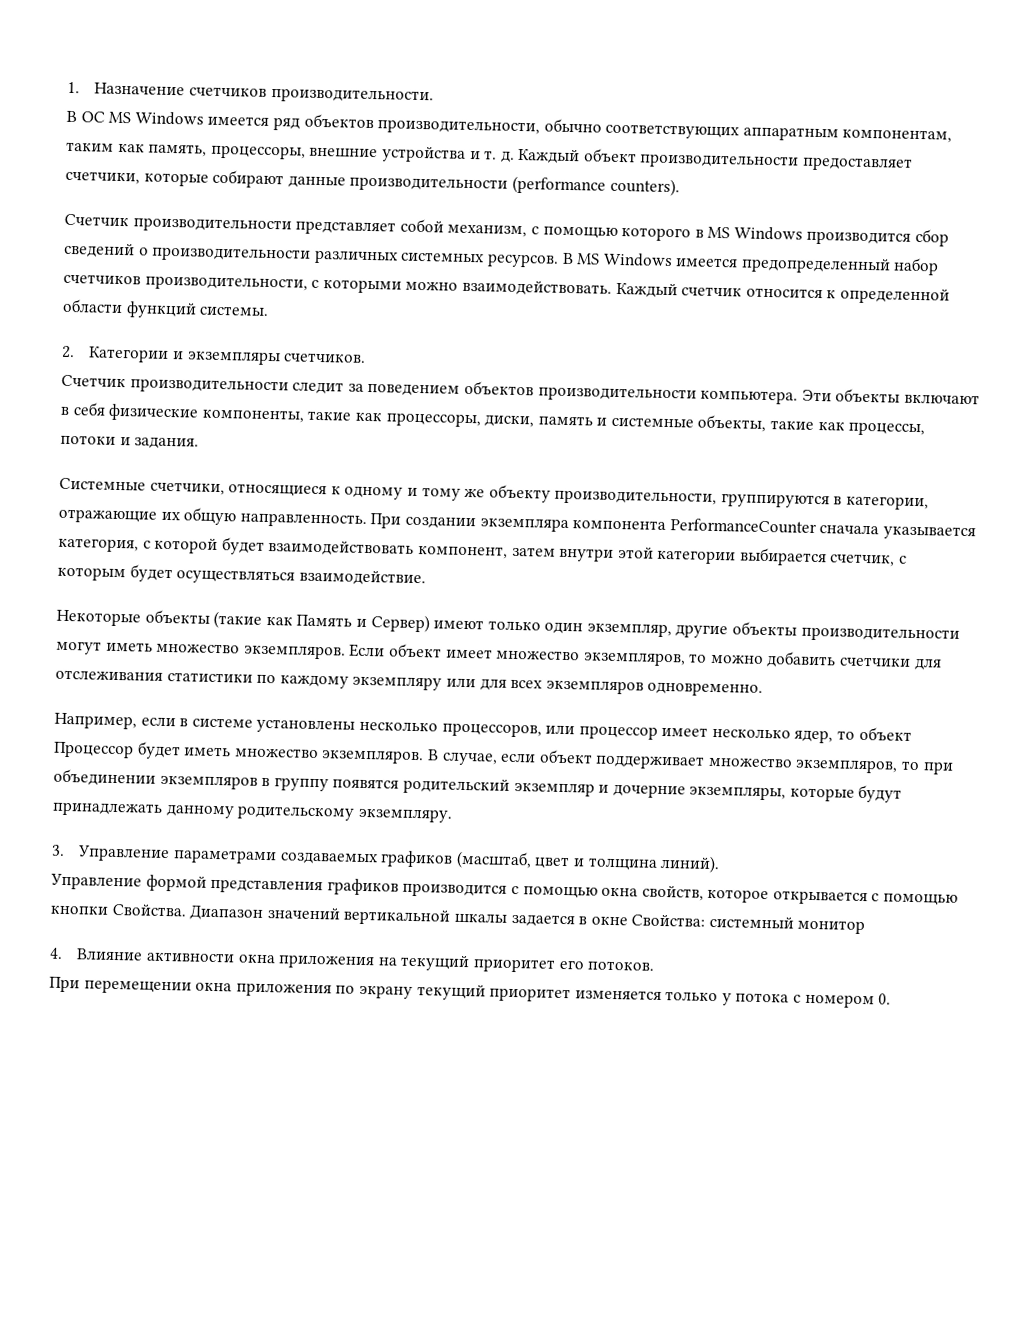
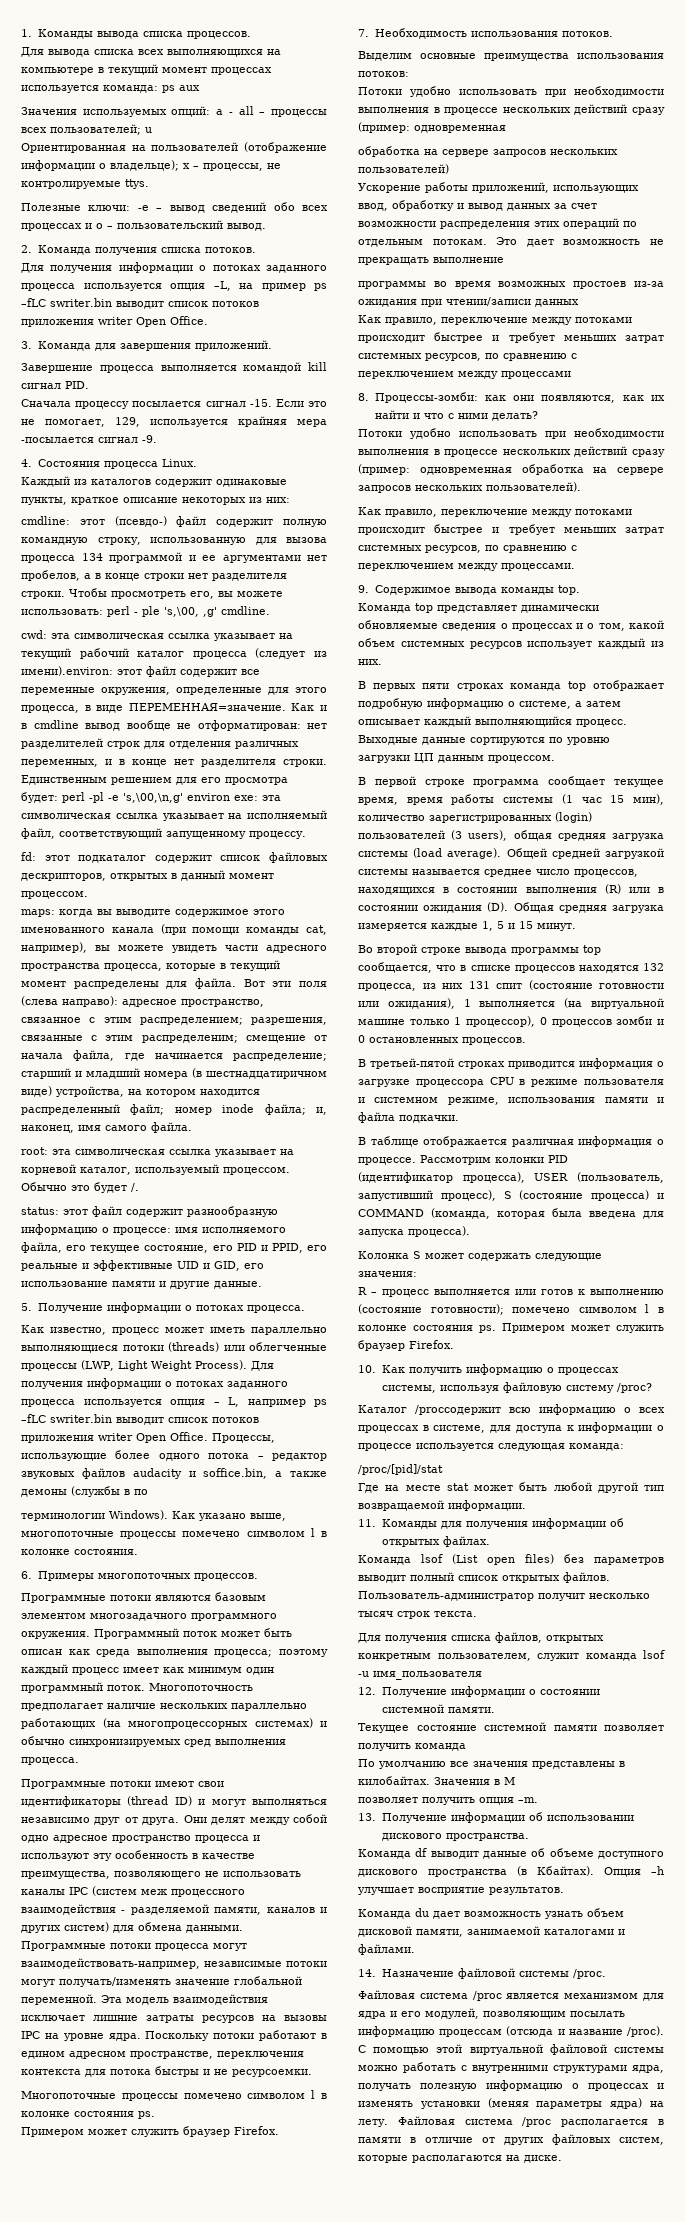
[94,82,434,105] [66,110,953,143] [66,141,914,172] [65,169,680,197] [64,213,950,247] [64,241,940,276] [63,273,950,305] [62,298,270,319] [61,345,367,366] [61,374,980,405] [60,402,926,437] [60,434,200,450] [59,477,930,511] [58,507,976,541] [58,536,908,567] [57,564,426,587] [56,609,960,643] [56,640,942,671] [55,669,764,697] [54,712,912,744] [53,741,954,775] [53,768,903,803] [52,801,452,823] [51,844,721,874] [50,873,959,906] [50,902,866,935] [49,947,655,973] [49,976,892,1009] Назначение счетчиков производительности. // В ОС MS Windows имеется ряд объектов производительности, обычно соответствующих аппаратным компонентам, таким как память, процессоры, внешние устройства и т. д. Каждый объект производительности предоставляет счетчики, которые собирают данные производительности (performance counters). // Счетчик производительности представляет собой механизм, с помощью которого в MS Windows производится сбор сведений о производительности различных системных ресурсов. В MS Windows имеется предопределенный набор счетчиков производительности, с которыми можно взаимодействовать. Каждый счетчик относится к определенной области функций системы. // 2. Категории и экземпляры счетчиков. // Счетчик производительности следит за поведением объектов производительности компьютера. Эти объекты включают в себя физические компоненты, такие как процессоры, диски, память и системные объекты, такие как процессы, потоки и задания. // Системные счетчики, относящиеся к одному и тому же объекту производительности, группируются в категории, отражающие их общую направленность. При создании экземпляра компонента PerformanceCounter сначала указывается категория, с которой будет взаимодействовать компонент, затем внутри этой категории выбирается счетчик, с которым будет осуществляться взаимодействие. // Некоторые объекты (такие как Память и Сервер) имеют только один экземпляр, другие объекты производительности могут иметь множество экземпляров. Если объект имеет множество экземпляров, то можно добавить счетчики для отслеживания статистики по каждому экземпляру или для всех экземпляров одновременно. // Например, если в системе установлены несколько процессоров, или процессор имеет несколько ядер, то объект Процессор будет иметь множество экземпляров. В случае, если объект поддерживает множество экземпляров, то при объединении экземпляров в группу появятся родительский экземпляр и дочерние экземпляры, которые будут принадлежать данному родительскому экземпляру. // 3. Управление параметрами создаваемых графиков (масштаб, цвет и толщина линий). // Управление формой представления графиков производится с помощью окна свойств, которое открывается с помощью кнопки Свойства. Диапазон значений вертикальной шкалы задается в окне Свойства: системный монитор // 4. Влияние активности окна приложения на текущий приоритет его потоков. // При перемещении окна приложения по экрану текущий приоритет изменяется только у потока с номером 0. -> [37,29,251,39] [21,47,281,57] [21,64,272,75] [21,85,200,93] [21,106,328,117] [21,124,152,135] [21,142,327,153] [21,160,281,171] [21,179,149,189] [21,202,328,213] [21,220,266,231] [21,245,256,255] [21,262,327,273] [21,281,327,291] [21,298,259,309] [21,316,208,327] [21,340,272,351] [21,362,327,373] [21,381,89,389] [21,399,327,409] [21,416,327,427] [21,435,157,443] [21,459,197,469] [21,476,287,487] [21,497,290,505] [21,516,327,527] [21,537,327,545] [21,552,327,563] [21,570,287,581] [21,588,283,599] [21,606,270,617] [21,630,293,641] [21,648,327,659] [21,666,260,677] [21,687,327,695] [21,703,327,713] [21,720,327,731] [21,738,299,749] [21,759,327,767] [21,775,288,785] [21,792,281,803] [21,810,327,821] [21,828,306,839] [21,852,328,863] [21,870,274,881] [21,891,88,899] [21,909,285,917] [21,924,328,935] [21,942,327,953] [21,960,280,971] [21,978,327,989] [21,996,264,1007] [21,1017,327,1025] [21,1035,327,1043] [21,1050,327,1061] [21,1068,327,1079] [21,1086,260,1097] [21,1104,327,1115] [21,1122,192,1133] [21,1147,294,1157] [21,1164,290,1175] [21,1182,139,1193] [21,1206,278,1217] [21,1224,286,1235] [21,1242,327,1253] [21,1260,264,1271] [21,1281,262,1289] [21,1302,305,1313] [21,1325,327,1335] [21,1342,327,1353] [21,1360,274,1371] [21,1378,288,1389] [21,1397,327,1407] [21,1414,259,1425] [21,1432,275,1443] [21,1450,327,1461] [21,1468,328,1479] [21,1486,148,1497] [21,1510,286,1521] [21,1528,327,1539] [21,1549,138,1555] [21,1571,258,1581] [21,1592,266,1603] [21,1613,277,1621] [21,1628,292,1639] [21,1649,328,1657] [21,1664,274,1675] [21,1682,253,1693] [21,1703,307,1711] [21,1718,327,1729] [21,1736,286,1747] [21,1757,79,1765] [21,1779,224,1789] [21,1796,327,1807] [21,1814,327,1825] [21,1835,260,1843] [21,1850,255,1861] [21,1871,301,1879] [21,1886,245,1897] [21,1904,327,1915] [21,1922,243,1933] [21,1941,247,1951] [21,1958,327,1969] [21,1976,302,1987] [21,1994,268,2005] [21,2015,327,2023] [21,2030,327,2041] [21,2051,304,2059] [21,2066,312,2077] [21,2090,328,2101] [21,2111,155,2119] [21,2126,279,2137] [358,28,613,39] [358,51,664,61] [358,71,409,77] [358,86,664,97] [358,104,665,115] [358,122,506,133] [358,146,618,157] [358,164,449,174] [358,182,639,193] [358,200,597,211] [358,218,637,229] [358,237,664,247] [358,257,504,265] [358,281,664,289] [358,297,579,307] [358,315,632,325] [358,332,664,343] [358,353,577,361] [358,371,571,379] [358,392,665,403] [374,410,538,421] [358,428,664,439] [358,446,665,457] [358,464,664,475] [358,482,581,493] [358,507,632,517] [358,524,664,535] [358,545,577,553] [358,563,575,571] [358,585,580,595] [358,603,599,613] [358,620,664,631] [358,638,664,649] [358,659,382,665] [358,680,664,691] [358,698,621,709] [358,716,627,727] [358,735,610,745] [358,753,555,763] [358,776,664,787] [358,794,664,805] [358,812,592,823] [358,830,664,841] [358,848,664,859] [358,869,638,877] [358,884,664,895] [358,902,664,913] [358,921,576,931] [358,944,601,955] [358,962,664,973] [358,980,664,991] [358,998,664,1009] [358,1016,664,1027] [358,1035,526,1045] [358,1058,664,1069] [358,1077,664,1087] [358,1097,664,1105] [358,1112,459,1123] [358,1136,664,1147] [358,1155,568,1165] [358,1172,664,1183] [358,1190,664,1201] [358,1208,664,1219] [358,1226,470,1237] [358,1251,602,1261] [358,1271,417,1277] [358,1287,664,1297] [358,1304,664,1315] [358,1323,664,1333] [358,1340,454,1351] [358,1364,619,1375] [381,1382,652,1393] [358,1404,665,1415] [358,1422,664,1433] [358,1443,624,1451] [358,1464,443,1475] [358,1482,664,1493] [358,1500,526,1511] [358,1518,624,1529] [381,1536,490,1547] [358,1554,664,1565] [358,1572,610,1583] [358,1591,650,1601] [358,1611,477,1619] [358,1632,604,1643] [358,1650,665,1661] [358,1671,482,1680] [358,1686,600,1697] [381,1704,495,1713] [358,1722,664,1733] [358,1743,466,1751] [358,1759,625,1769] [358,1776,515,1785] [358,1797,538,1805] [358,1812,634,1823] [381,1833,529,1841] [358,1848,664,1859] [358,1866,664,1877] [358,1887,564,1895] [358,1908,624,1919] [358,1926,625,1937] [358,1944,415,1955] [358,1968,606,1979] [358,1990,664,2001] [358,2008,625,2019] [358,2026,664,2037] [358,2044,664,2055] [358,2062,664,2073] [358,2080,664,2091] [358,2098,664,2109] [358,2116,664,2127] [358,2134,664,2145] [358,2155,562,2163] Команды вывода списка процессов. // Для вывода списка всех выполняющихся на компьютере в текущий момент процессах используется команда: ps aux // Значения используемых опций: а - all – процессы всех пользователей; u // Ориентированная на пользователей (отображение информации о владельце); x – процессы, не контролируемые ttys. // Полезные ключи: -e – вывод сведений обо всех процессах и o – пользовательский вывод. // 2. Команда получения списка потоков. // Для получения информации о потоках заданного процесса используется опция –L, на пример ps –fLC swriter.bin выводит список потоков приложения writer Open Office. // 3. Команда для завершения приложений. // Завершение процесса выполняется командой kill сигнал PID. // Сначала процессу посылается сигнал -15. Если это не помогает, 129, используется крайняя мера -посылается сигнал -9. // 4. Состояния процесса Linux. // Каждый из каталогов содержит одинаковые пункты, краткое описание некоторых из них: // cmdline: этот (псевдо-) файл содержит полную командную строку, использованную для вызова процесса 134 программой и ее аргументами нет пробелов, а в конце строки нет разделителя строки. Чтобы просмотреть его, вы можете использовать: perl - ple 's,\00, ,g' cmdline. // cwd: эта символическая ссылка указывает на текущий рабочий каталог процесса (следует из имени).environ: этот файл содержит все переменные окружения, определенные для этого процесса, в виде ПЕРЕМЕННАЯ=значение. Как и в cmdline вывод вообще не отформатирован: нет разделителей строк для отделения различных переменных, и в конце нет разделителя строки. Единственным решением для его просмотра будет: perl -pl -e 's,\00,\n,g' environ exe: эта символическая ссылка указывает на исполняемый файл, соответствующий запущенному процессу. // fd: этот подкаталог содержит список файловых дескрипторов, открытых в данный момент процессом. // maps: когда вы выводите содержимое этого именованного канала (при помощи команды cat, например), вы можете увидеть части адресного пространства процесса, которые в текущий момент распределены для файла. Вот эти поля (слева направо): адресное пространство, связанное с этим распределением; разрешения, связанные с этим распределеним; смещение от начала файла, где начинается распределение; старший и младший номера (в шестнадцатиричном виде) устройства, на котором находится распределенный файл; номер inode файла; и, наконец, имя самого файла. // root: эта символическая ссылка указывает на корневой каталог, используемый процессом. Обычно это будет /. // status: этот файл содержит разнообразную информацию о процессе: имя исполняемого файла, его текущее состояние, его PID и PPID, его реальные и эффективные UID и GID, его использование памяти и другие данные. // 5. Получение информации о потоках процесса. // Как известно, процесс может иметь параллельно выполняющиеся потоки (threads) или облегченные процессы (LWP, Light Weight Process). Для получения информации о потоках заданного процесса используется опция – L, например ps –fLC swriter.bin выводит список потоков приложения writer Open Office. Процессы, использующие более одного потока – редактор звуковых файлов audacity и soffice.bin, а также демоны (службы в по // терминологии Windows). Как указано выше, многопоточные процессы помечено символом l в колонке состояния. // 6. Примеры многопоточных процессов. // Программные потоки являются базовым элементом многозадачного программного окружения. Программный поток может быть описан как среда выполнения процесса; поэтому каждый процесс имеет как минимум один программный поток. Многопоточность предполагает наличие нескольких параллельно работающих (на многопроцессорных системах) и обычно синхронизируемых сред выполнения процесса. // Программные потоки имеют свои идентификаторы (thread ID) и могут выполняться независимо друг от друга. Они делят между собой одно адресное пространство процесса и используют эту особенность в качестве преимущества, позволяющего не использовать каналы IPC (систем меж процессного взаимодействия - разделяемой памяти, каналов и других систем) для обмена данными. Программные потоки процесса могут взаимодействовать-например, независимые потоки могут получать/изменять значение глобальной переменной. Эта модель взаимодействия исключает лишние затраты ресурсов на вызовы IPC на уровне ядра. Поскольку потоки работают в едином адресном пространстве, переключения контекста для потока быстры и не ресурсоемки. // Многопоточные процессы помечено символом l в колонке состояния ps. // Примером может служить браузер Firefox. // 7. Необходимость использования потоков. // Выделим основные преимущества использования потоков: // Потоки удобно использовать при необходимости выполнения в процессе нескольких действий сразу (пример: одновременная // обработка на сервере запросов нескольких пользователей) // Ускорение работы приложений, использующих ввод, обработку и вывод данных за счет возможности распределения этих операций по отдельным потокам. Это дает возможность не прекращать выполнение // программы во время возможных простоев из-за ожидания при чтении/записи данных // Как правило, переключение между потоками происходит быстрее и требует меньших затрат системных ресурсов, по сравнению с переключением между процессами // 8. Процессы-зомби: как они появляются, как их найти и что с ними делать? // Потоки удобно использовать при необходимости выполнения в процессе нескольких действий сразу (пример: одновременная обработка на сервере запросов нескольких пользователей). // Как правило, переключение между потоками происходит быстрее и требует меньших затрат системных ресурсов, по сравнению с переключением между процессами. // 9. Содержимое вывода команды top. // Команда top представляет динамически обновляемые сведения о процессах и о том, какой объем системных ресурсов использует каждый из них. // В первых пяти строках команда top отображает подробную информацию о системе, а затем описывает каждый выполняющийся процесс. Выходные данные сортируются по уровню загрузки ЦП данным процессом. // В первой строке программа сообщает текущее время, время работы системы (1 час 15 мин), количество зарегистрированных (login) пользователей (3 users), общая средняя загрузка системы (load average). Общей средней загрузкой системы называется среднее число процессов, находящихся в состоянии выполнения (R) или в состоянии ожидания (D). Общая средняя загрузка измеряется каждые 1, 5 и 15 минут. // Во второй строке вывода программы top сообщается, что в списке процессов находятся 132 процесса, из них 131 спит (состояние готовности или ожидания), 1 выполняется (на виртуальной машине только 1 процессор), 0 процессов зомби и 0 остановленных процессов. // В третьей-пятой строках приводится информация о загрузке процессора CPU в режиме пользователя и системном режиме, использования памяти и файла подкачки. // В таблице отображается различная информация о процессе. Рассмотрим колонки PID (идентификатор процесса), USER (пользователь, запустивший процесс), S (состояние процесса) и COMMAND (команда, которая была введена для запуска процесса). // Колонка S может содержать следующие значения: // R – процесс выполняется или готов к выполнению (состояние готовности); помечено символом l в колонке состояния ps. Примером может служить браузер Firefox. // 10. Как получить информацию о процессах системы, используя файловую систему /proc? // Каталог /procсодержит всю информацию о всех процессах в системе, для доступа к информации о процессе используется следующая команда: // /proc/[pid]/stat // Где на месте stat может быть любой другой тип возвращаемой информации. // 11. Команды для получения информации об открытых файлах. // Команда lsof (List open files) без параметров выводит полный список открытых файлов. Пользователь-администратор получит несколько тысяч строк текста. // Для получения списка файлов, открытых конкретным пользователем, служит команда lsof -u имя_пользователя // 12. Получение информации о состоянии системной памяти. // Текущее состояние системной памяти позволяет получить команда // По умолчанию все значения представлены в килобайтах. Значения в М // позволяет получить опция –m. // 13. Получение информации об использовании дискового пространства. // Команда df выводит данные об объеме доступного дискового пространства (в Кбайтах). Опция –h улучшает восприятие результатов. // Команда du дает возможность узнать объем дисковой памяти, занимаемой каталогами и файлами. // 14. Назначение файловой системы /proc. // Файловая система /proc является механизмом для ядра и его модулей, позволяющим посылать информацию процессам (отсюда и название /proc). С помощью этой виртуальной файловой системы можно работать с внутренними структурами ядра, получать полезную информацию о процессах и изменять установки (меняя параметры ядра) на лету. Файловая система /proc располагается в памяти в отличие от других файловых систем, которые располагаются на диске.

